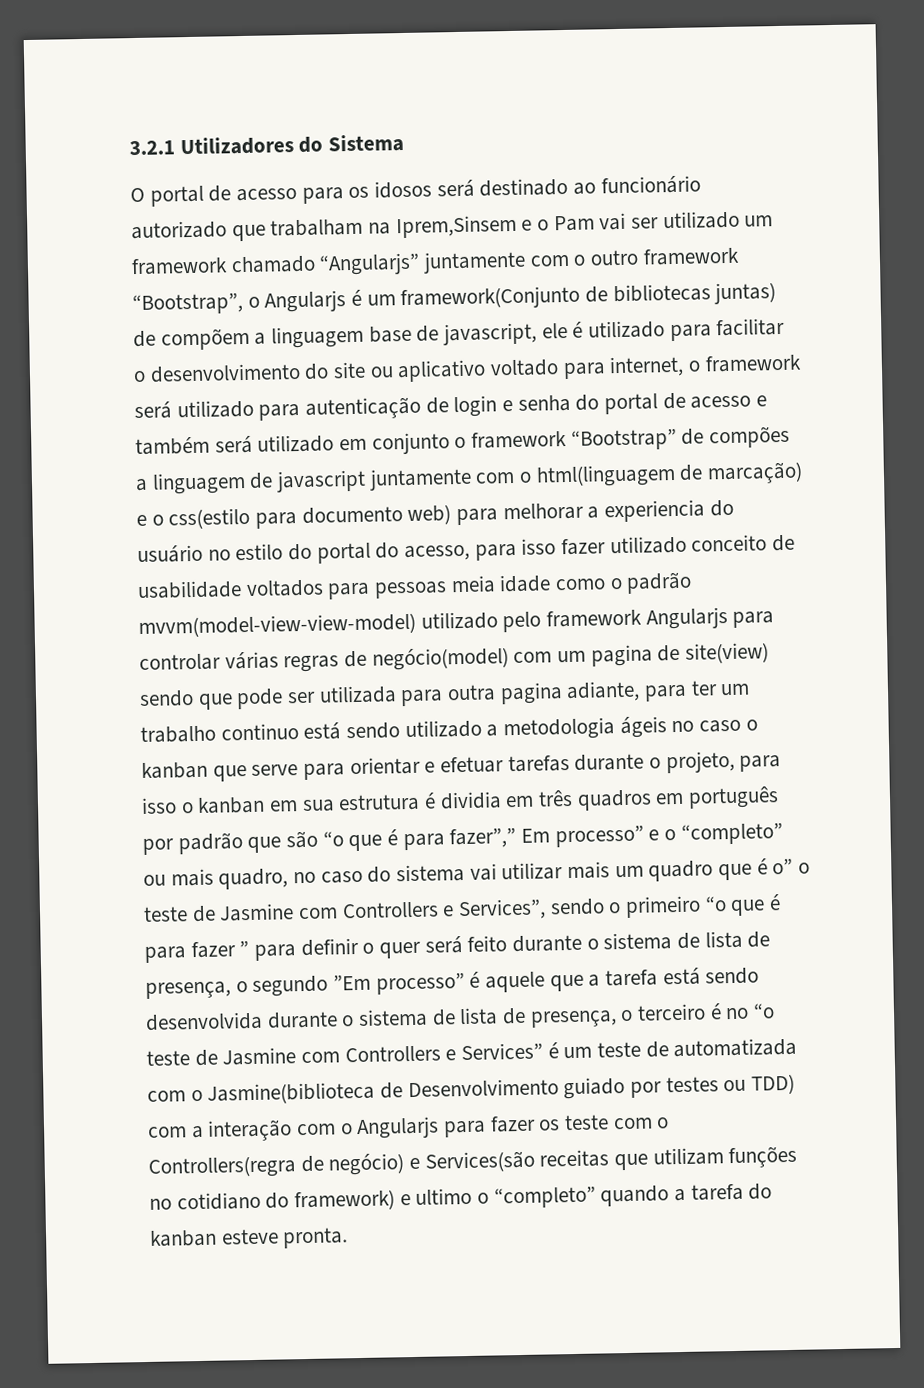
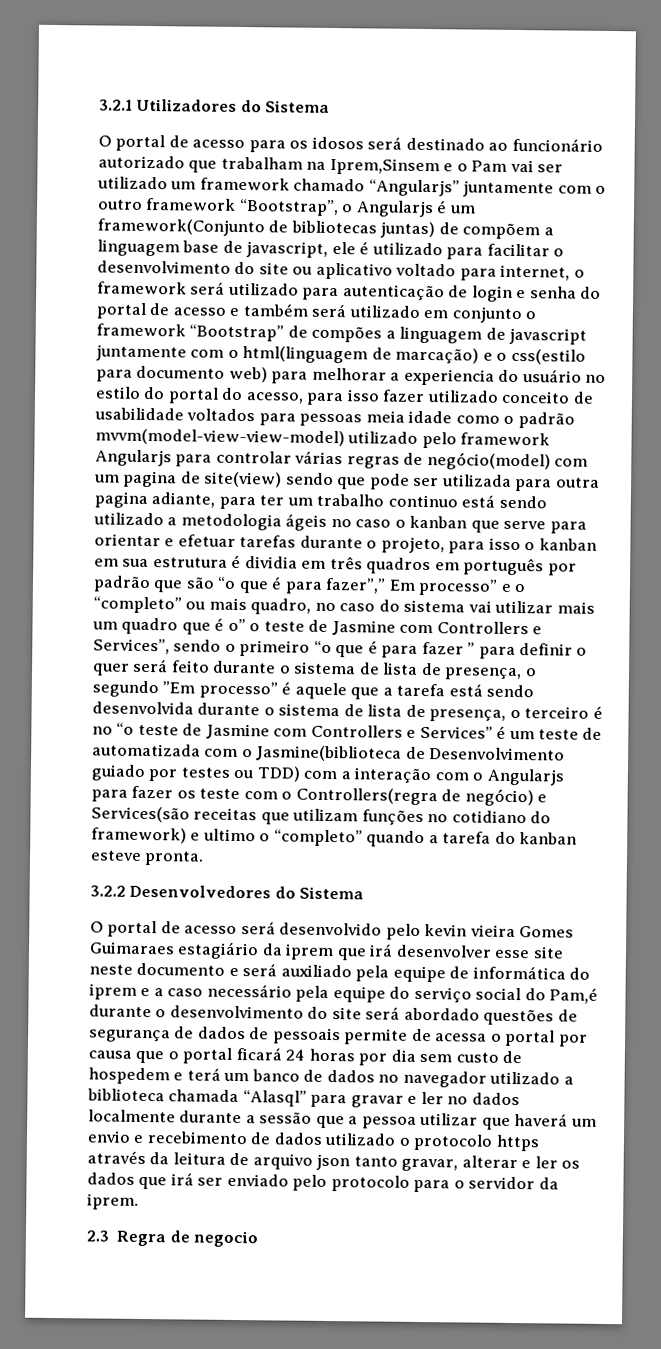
(349, 1238) none -> [90,884,365,900] [90,920,575,940] [89,941,564,961] [89,962,591,983] [89,983,599,1004] [89,1004,578,1026] [89,1026,588,1047] [88,1046,523,1066] [88,1067,574,1088] [87,1088,520,1108] [88,1109,597,1130] [87,1130,540,1152] [87,1150,581,1172] [87,1172,559,1193] [87,1193,139,1210] [86,1230,259,1248] // 3.2.2 Desenvolvedores do Sistema // O portal de acesso será desenvolvido pelo kevin vieira Gomes Guimaraes estagiário da iprem que irá desenvolver esse site neste documento e será auxiliado pela equipe de informática do iprem e a caso necessário pela equipe do serviço social do Pam,é durante o desenvolvimento do site será abordado questões de segurança de dados de pessoais permite de acessa o portal por causa que o portal ficará 24 horas por dia sem custo de hospedem e terá um banco de dados no navegador utilizado a biblioteca chamada “Alasql” para gravar e ler no dados localmente durante a sessão que a pessoa utilizar que haverá um envio e recebimento de dados utilizado o protocolo https através da leitura de arquivo json tanto gravar, alterar e ler os dados que irá ser enviado pelo protocolo para o servidor da iprem. // 2.3 Regra de negocio

